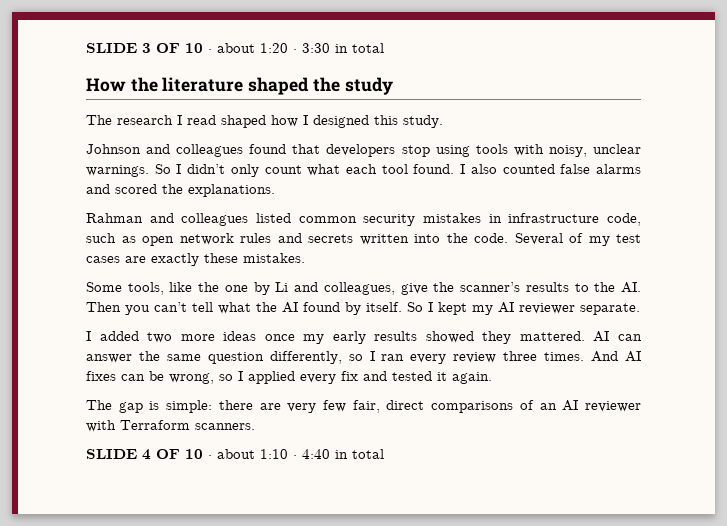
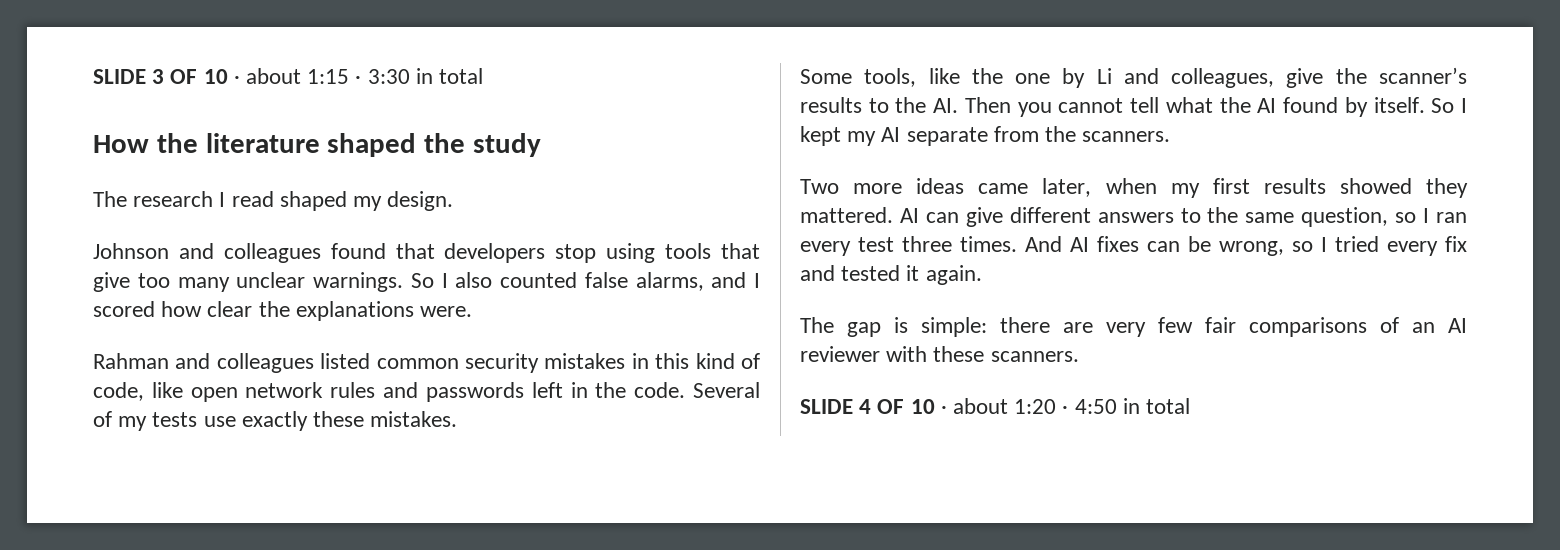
[260,43,288,53] 1:20 -> [307,69,350,84] 1:15
[271,115,443,128] how I designed this study. -> [353,191,454,211] my design.
[513,144,641,157] [86,164,641,177] [86,184,275,197] with noisy, unclear warnings. So I didn’t only count what each tool found. I also counted false alarms and scored the explanations. -> [721,243,761,259] [93,272,760,292] [93,301,473,321] that give too many unclear warnings. So I also counted false alarms, and I scored how clear the explanations were.
[508,213,641,226] [86,233,136,243] infrastructure code, such as -> [655,353,760,369] [93,382,183,401] this kind of code, like
[308,234,440,245] secrets written into -> [425,382,588,402] passwords left in
[616,234,641,243] [86,256,146,263] test cases are -> [152,412,236,427] tests use
[154,302,187,312] can’t -> [1058,98,1124,113] cannot
[519,303,640,315] [86,331,366,344] reviewer separate. // I added two more ideas once my early -> [906,126,1171,146] [800,178,1250,198] separate from the scanners. // Two more ideas came later, when my first
[86,351,342,364] answer the same question differently, -> [965,207,1389,227] give different answers to the same question,
[453,352,497,363] review -> [858,237,894,252] test
[248,371,295,384] applied -> [1335,236,1379,252] tried
[352,400,425,413] fair, direct -> [1205,317,1236,333] fair
[120,420,190,430] Terraform -> [933,346,985,362] these
[260,449,330,459] 1:10 · 4:40 -> [1014,399,1117,414] 1:20 · 4:50

